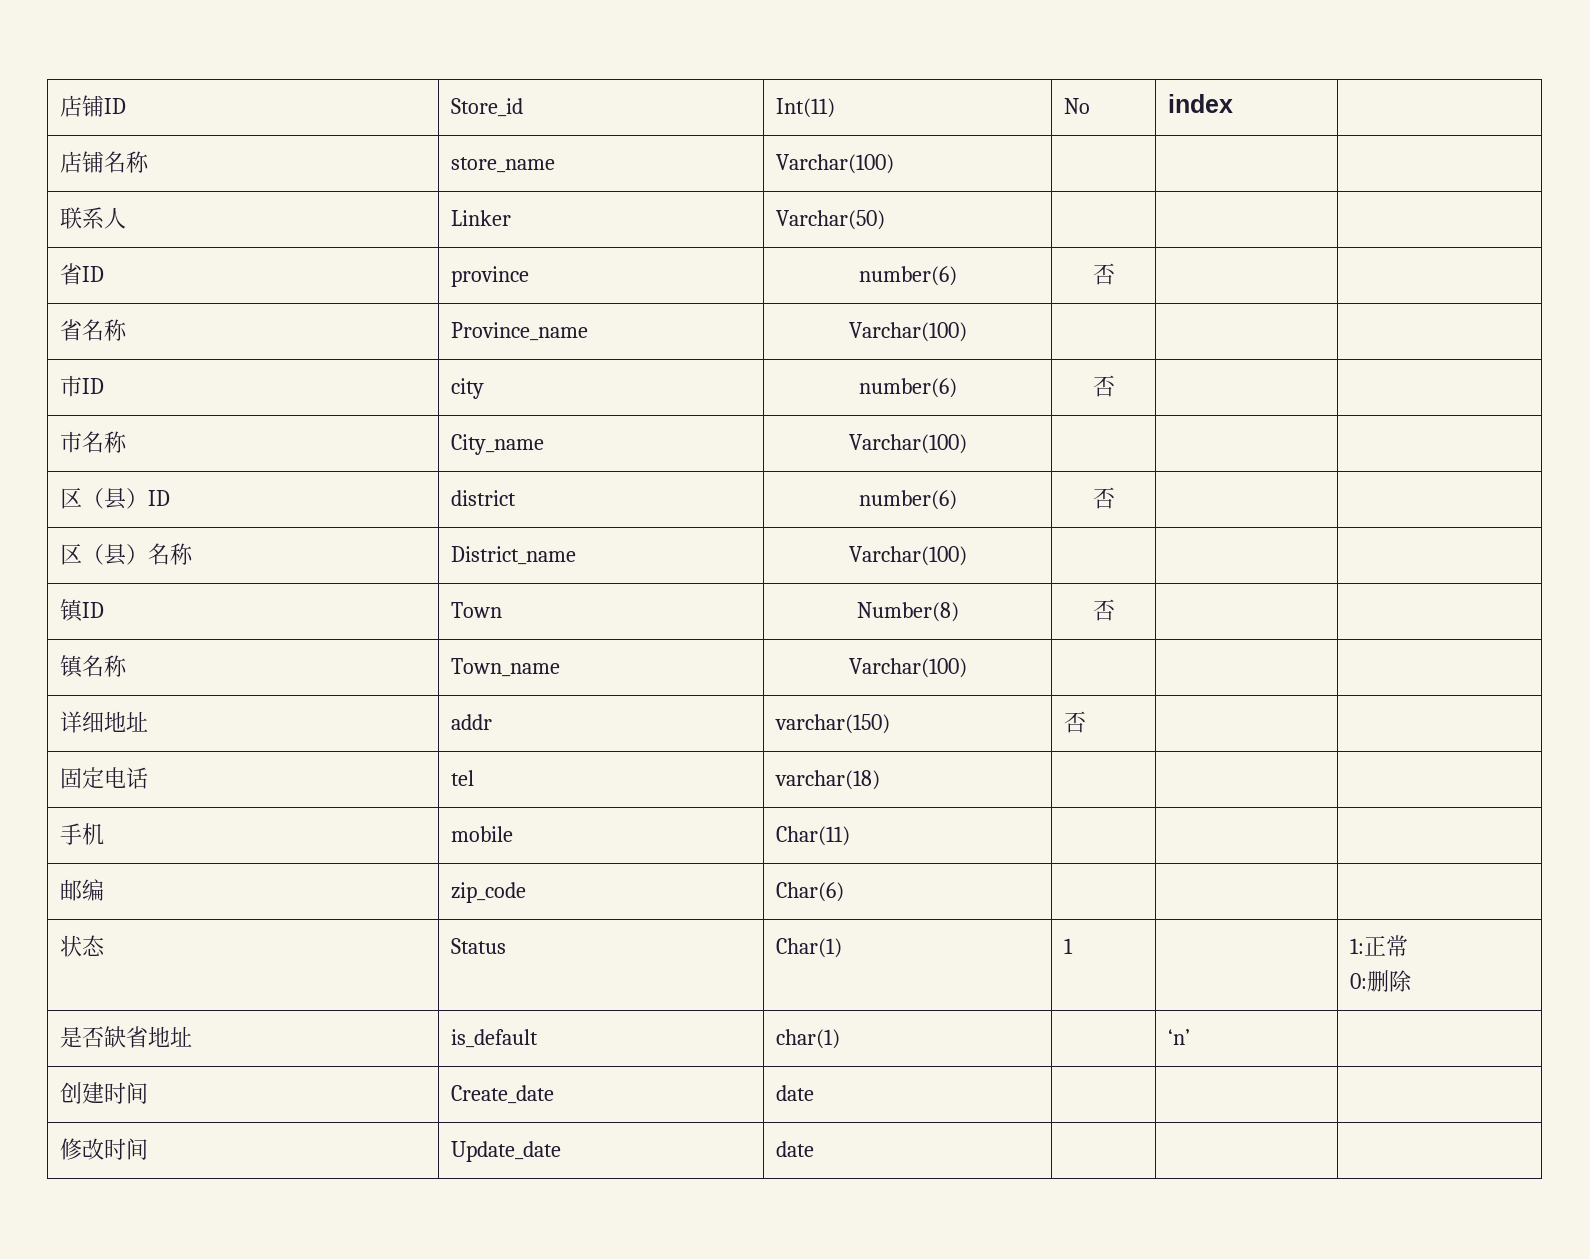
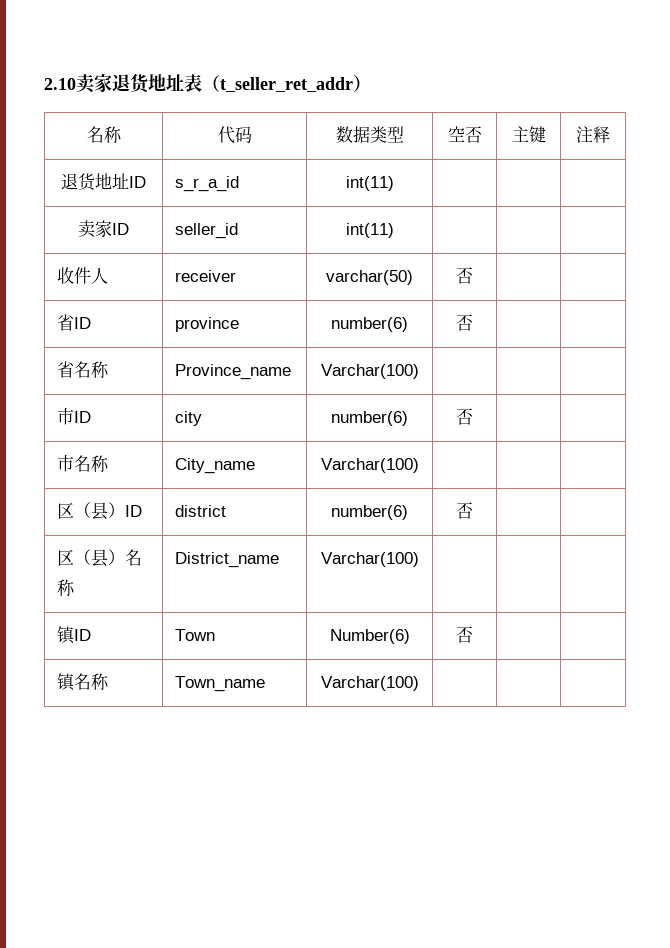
[59,95,126,117] [450,98,523,117] [775,98,835,118] [1063,98,1090,114] [1167,94,1233,113] [59,151,149,173] [450,157,555,173] [775,154,894,174] [59,207,126,229] [450,210,511,226] [775,210,885,230] 店铺ID | Store_id | Int(11) | No | index | // 店铺名称 | store_name | Varchar(100) | | | // 联系人 | Linker | Varchar(50) | -> [44,73,371,93] [86,126,122,143] [217,126,252,144] [335,126,404,143] [447,126,482,143] [511,126,546,143] [576,126,610,143] [61,173,146,191] [175,176,240,192] [345,176,394,191] [78,220,129,238] [175,223,239,239] [345,223,394,238] [57,267,109,284] [175,270,237,282] [326,270,413,285] [456,267,473,284] 2.10卖家退货地址表（t_seller_ret_addr） // 名称 | 代码 | 数据类型 | 空否 | 主键 | 注释 // 退货地址ID | s_r_a_id | int(11) | | | // 卖家ID | seller_id | int(11) | | | // 收件人 | receiver | varchar(50) | 否
[856,602,959,622] Number(8) -> [329,629,410,644] Number(6)
[59,711,148,733] [450,714,492,730] [774,714,890,734] [1063,711,1086,733] [59,767,148,789] [450,770,474,786] [774,770,880,790] [59,823,104,845] [450,826,513,842] [775,826,850,846] [59,879,104,901] [450,882,526,903] [775,882,844,902] [59,935,105,957] [450,938,506,954] [775,938,842,958] [1063,938,1073,954] [1349,935,1408,957] [1349,970,1412,992] [59,1026,192,1048] [450,1029,538,1048] [775,1029,840,1049] [1167,1029,1190,1045] [59,1082,148,1104] [450,1085,554,1104] [775,1085,814,1101] [59,1138,148,1160] [450,1141,561,1162] [775,1141,814,1157] // 详细地址 | addr | varchar(150) | 否 | | // 固定电话 | tel | varchar(18) | | | // 手机 | mobile | Char(11) | | | // 邮编 | zip_code | Char(6) | | | // 状态 | Status | Char(1) | 1 | | 1:正常 // 0:删除 // 是否缺省地址 | is_default | char(1) | | ‘n’ | // 创建时间 | Create_date | date | | | // 修改时间 | Update_date | date | | | -> (419, 683) none

